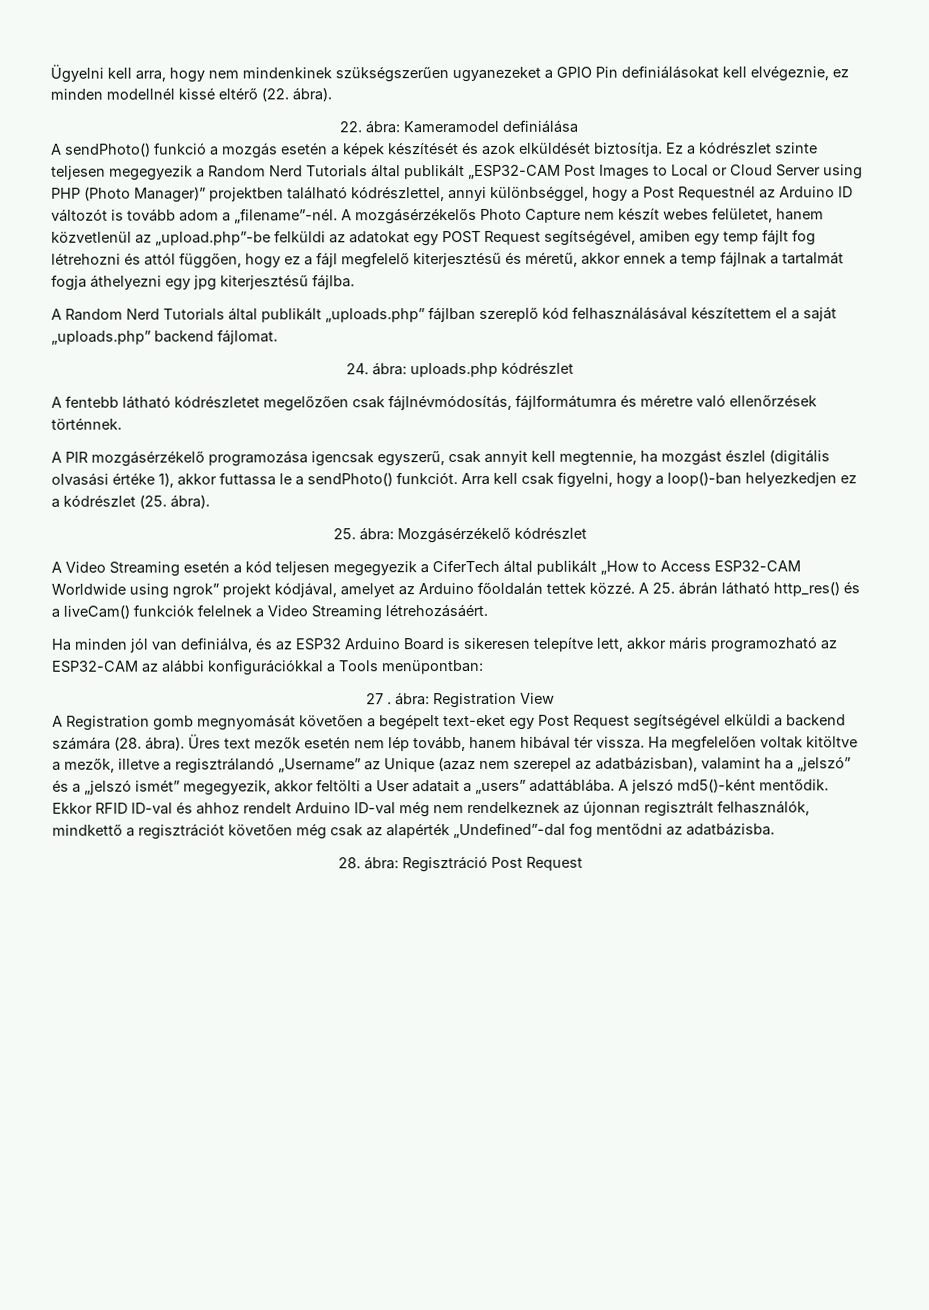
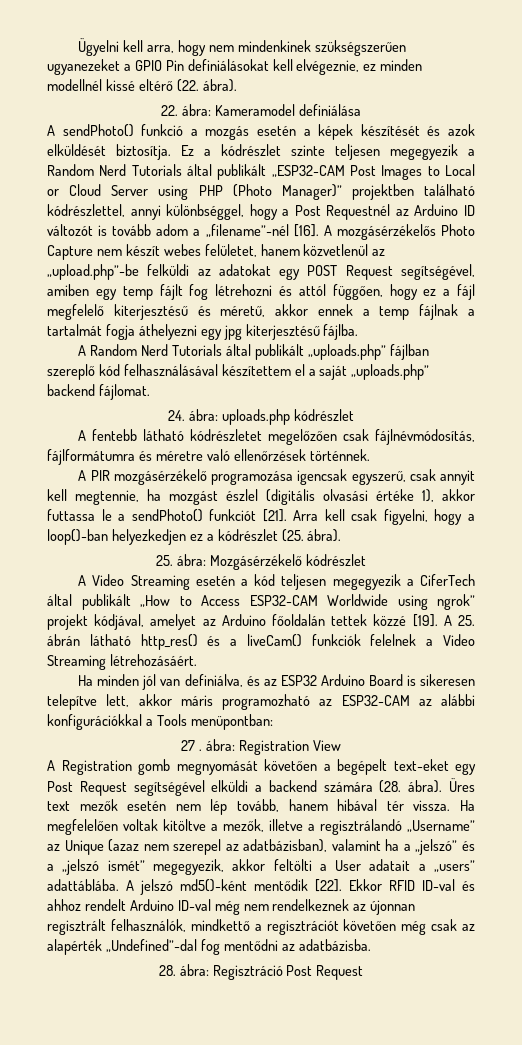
[234,208,338,224] „filename”-nél. -> [205,224,319,237] „filename”-nél [16].
[396,472,458,485] funkciót. -> [209,509,287,522] funkciót [21].
[589,581,635,594] közzé. -> [373,614,438,627] közzé [19].
[759,779,829,791] mentődik. -> [254,879,342,892] mentődik [22].

